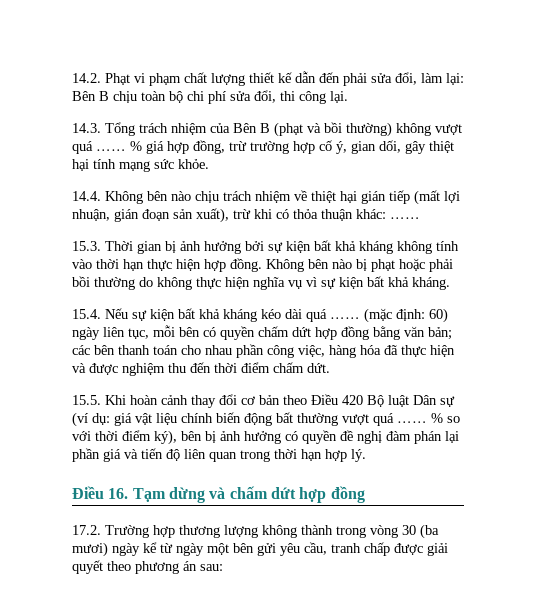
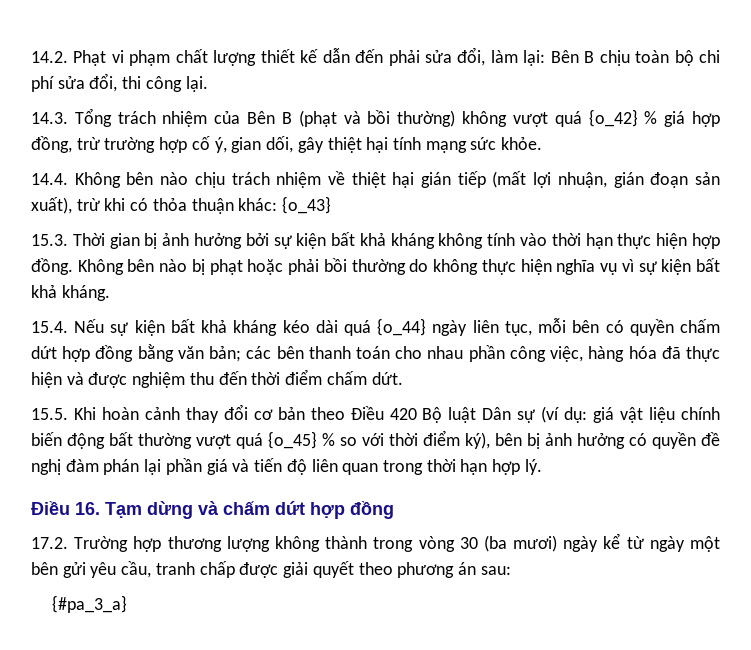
[96,149,126,151] …… -> [588,109,638,127] {o_42}
[390,217,420,219] …… -> [282,196,332,214] {o_43}
[330,308,448,323] …… (mặc định: 60) -> [377,318,427,336] {o_44}
[397,421,427,423] …… -> [268,431,317,449] {o_45}
(223, 567) none -> [52,595,128,613] // {#pa_3_a}

